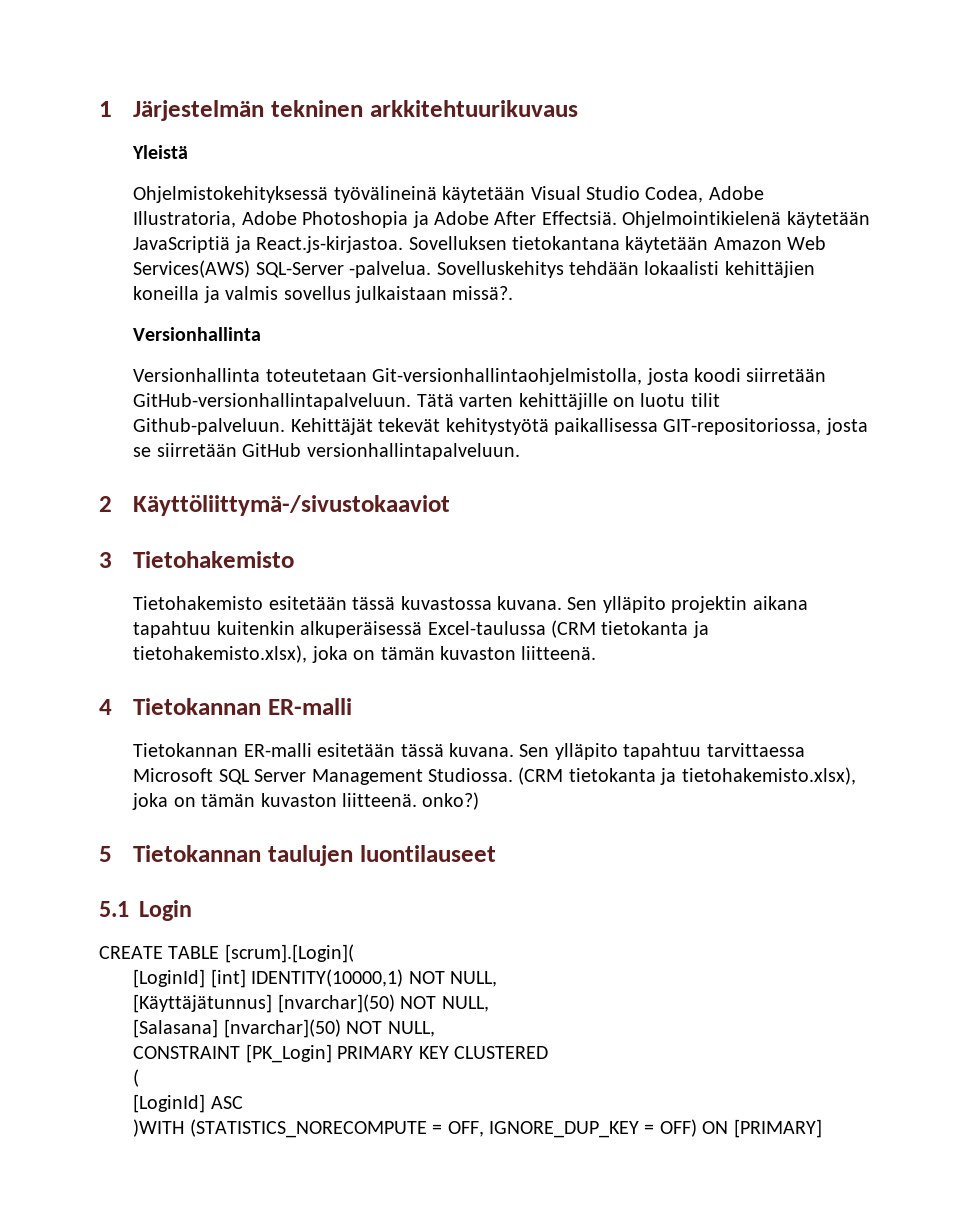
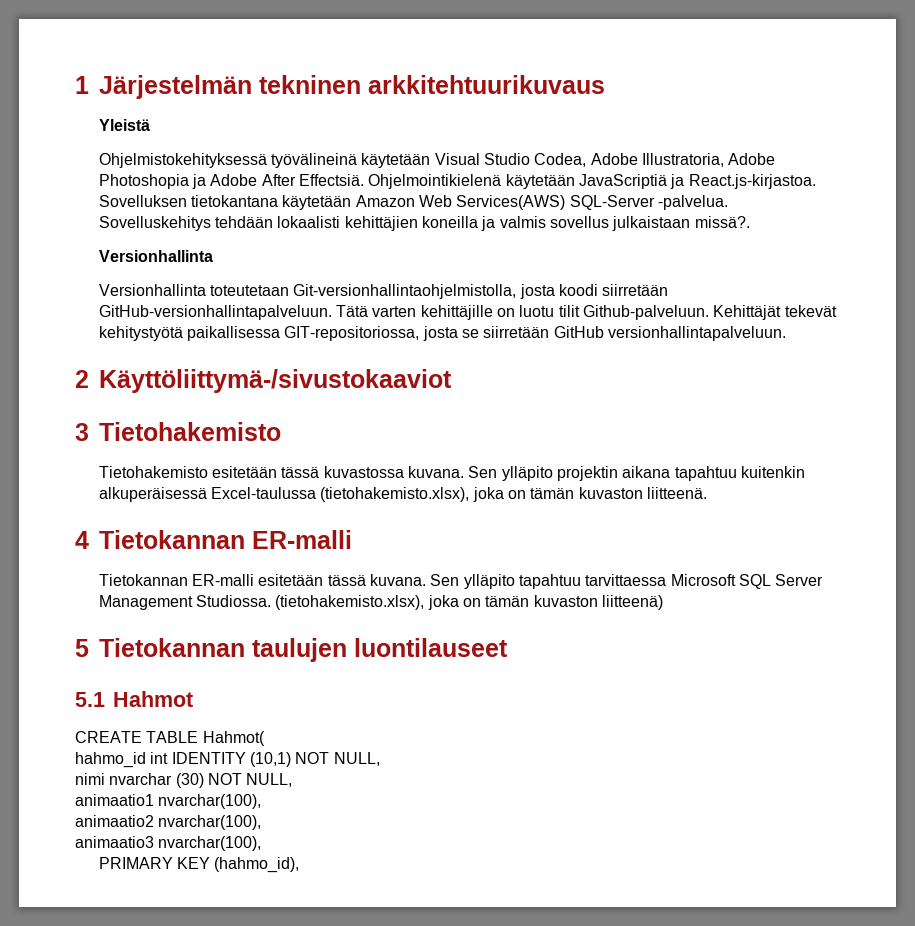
[550,620,709,638] [133,645,308,663] (CRM tietokanta ja tietohakemisto.xlsx), -> [320,487,470,502] (tietohakemisto.xlsx),
[518,767,856,785] [132,792,480,810] (CRM tietokanta ja tietohakemisto.xlsx), joka on tämän kuvaston liitteenä. onko?) -> [275,595,664,610] (tietohakemisto.xlsx), joka on tämän kuvaston liitteenä)
[139,900,192,921] Login -> [113,691,193,707] Hahmot
[224,944,354,963] [133,969,497,988] [133,994,489,1013] [133,1019,435,1038] [133,1044,548,1063] [133,1069,140,1087] [133,1094,243,1113] [133,1119,822,1138] [scrum].[Login]( // [LoginId] [int] IDENTITY(10000,1) NOT NULL, // [Käyttäjätunnus] [nvarchar](50) NOT NULL, // [Salasana] [nvarchar](50) NOT NULL, // CONSTRAINT [PK_Login] PRIMARY KEY CLUSTERED // ( // [LoginId] ASC // )WITH (STATISTICS_NORECOMPUTE = OFF, IGNORE_DUP_KEY = OFF) ON [PRIMARY] -> [202,731,265,746] [75,752,380,768] [75,773,293,788] [75,794,262,809] [75,815,262,830] [75,836,262,851] [98,857,300,873] Hahmot( // hahmo_id int IDENTITY (10,1) NOT NULL, // nimi nvarchar (30) NOT NULL, // animaatio1 nvarchar(100), // animaatio2 nvarchar(100), // animaatio3 nvarchar(100), // PRIMARY KEY (hahmo_id),

